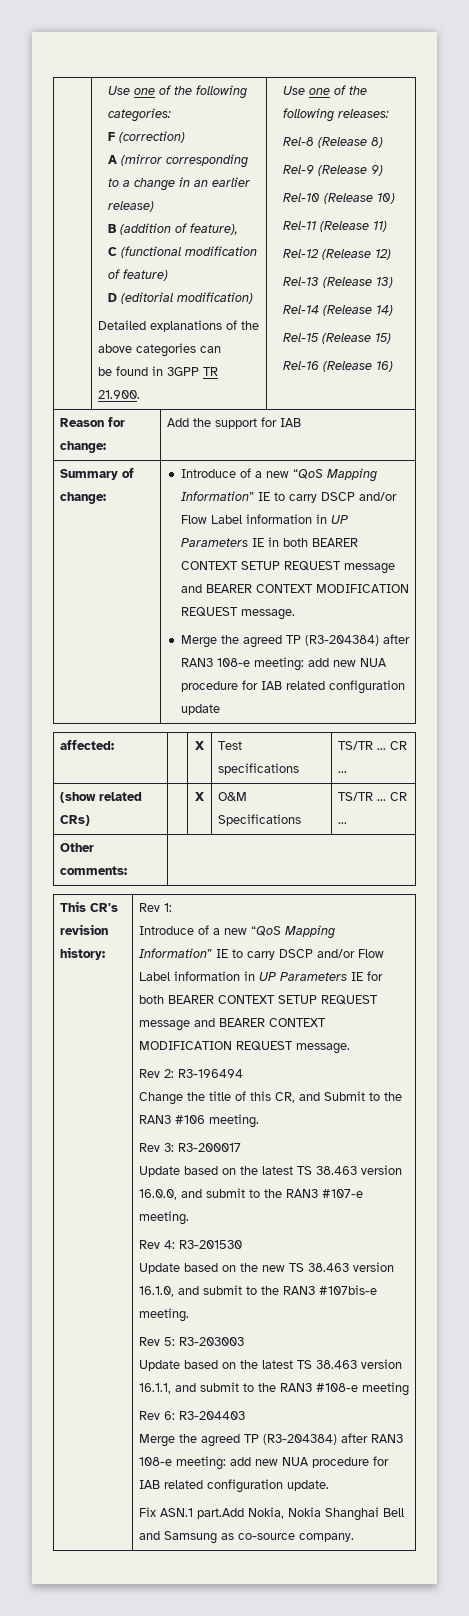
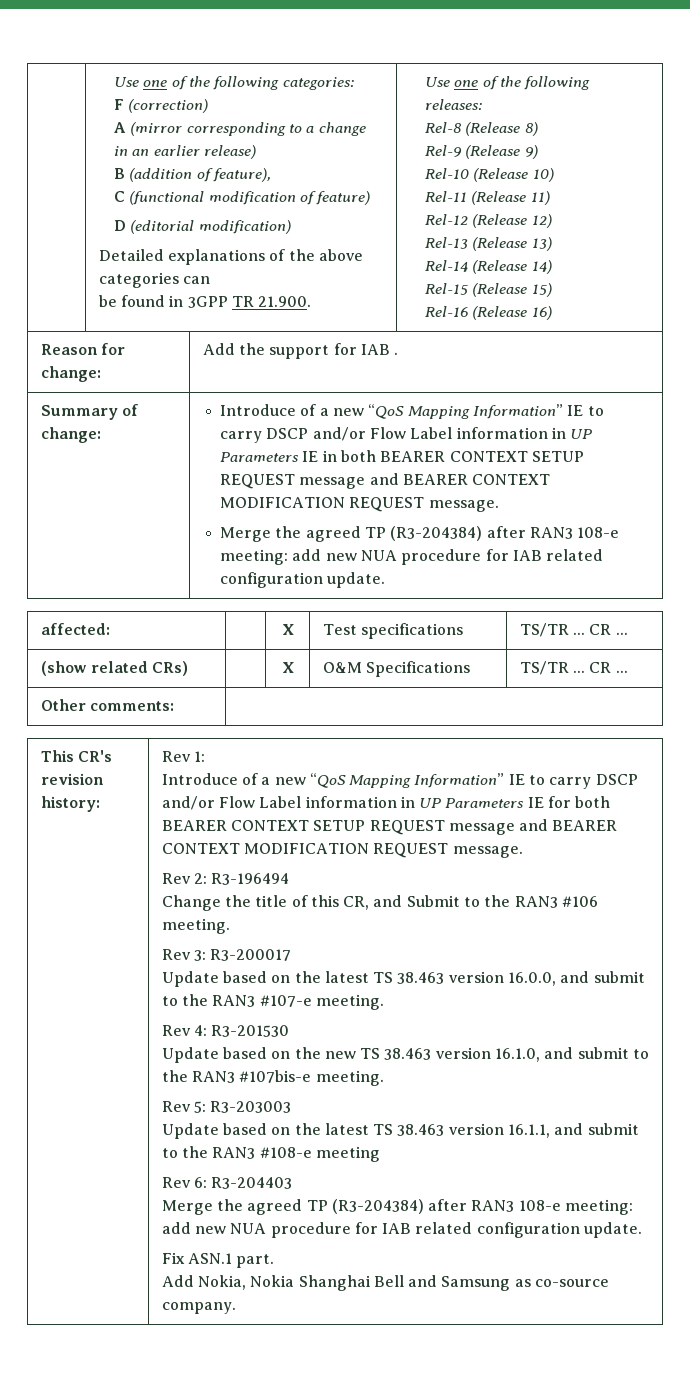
(301, 422) none -> [394,352,399,355] .
[181,704,221,715] update -> [327,572,386,588] update.
[196,1508,244,1519] part.Add -> [236,1254,275,1268] [161,1275,194,1287] part. // Add

